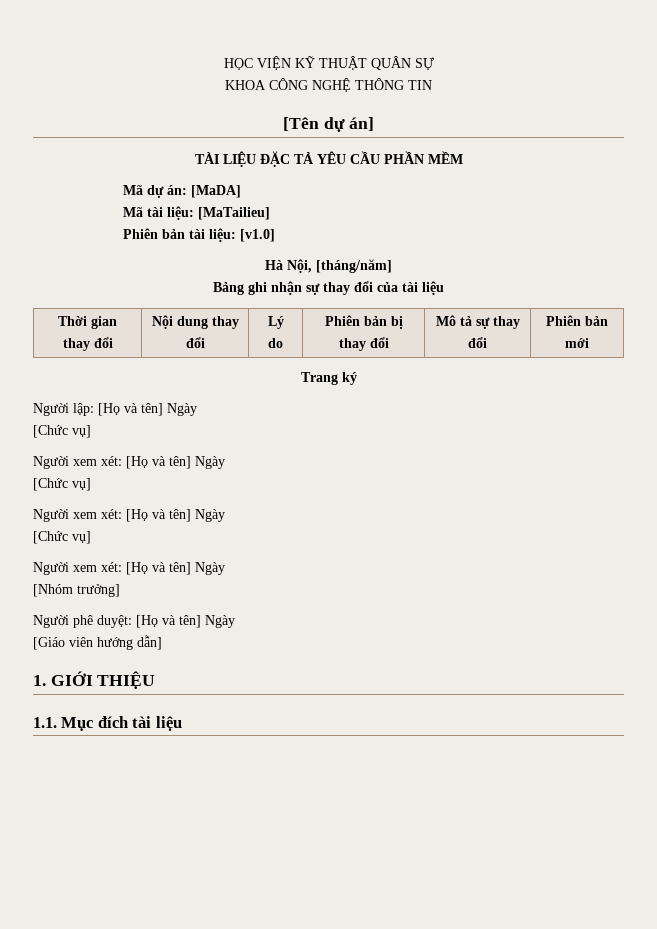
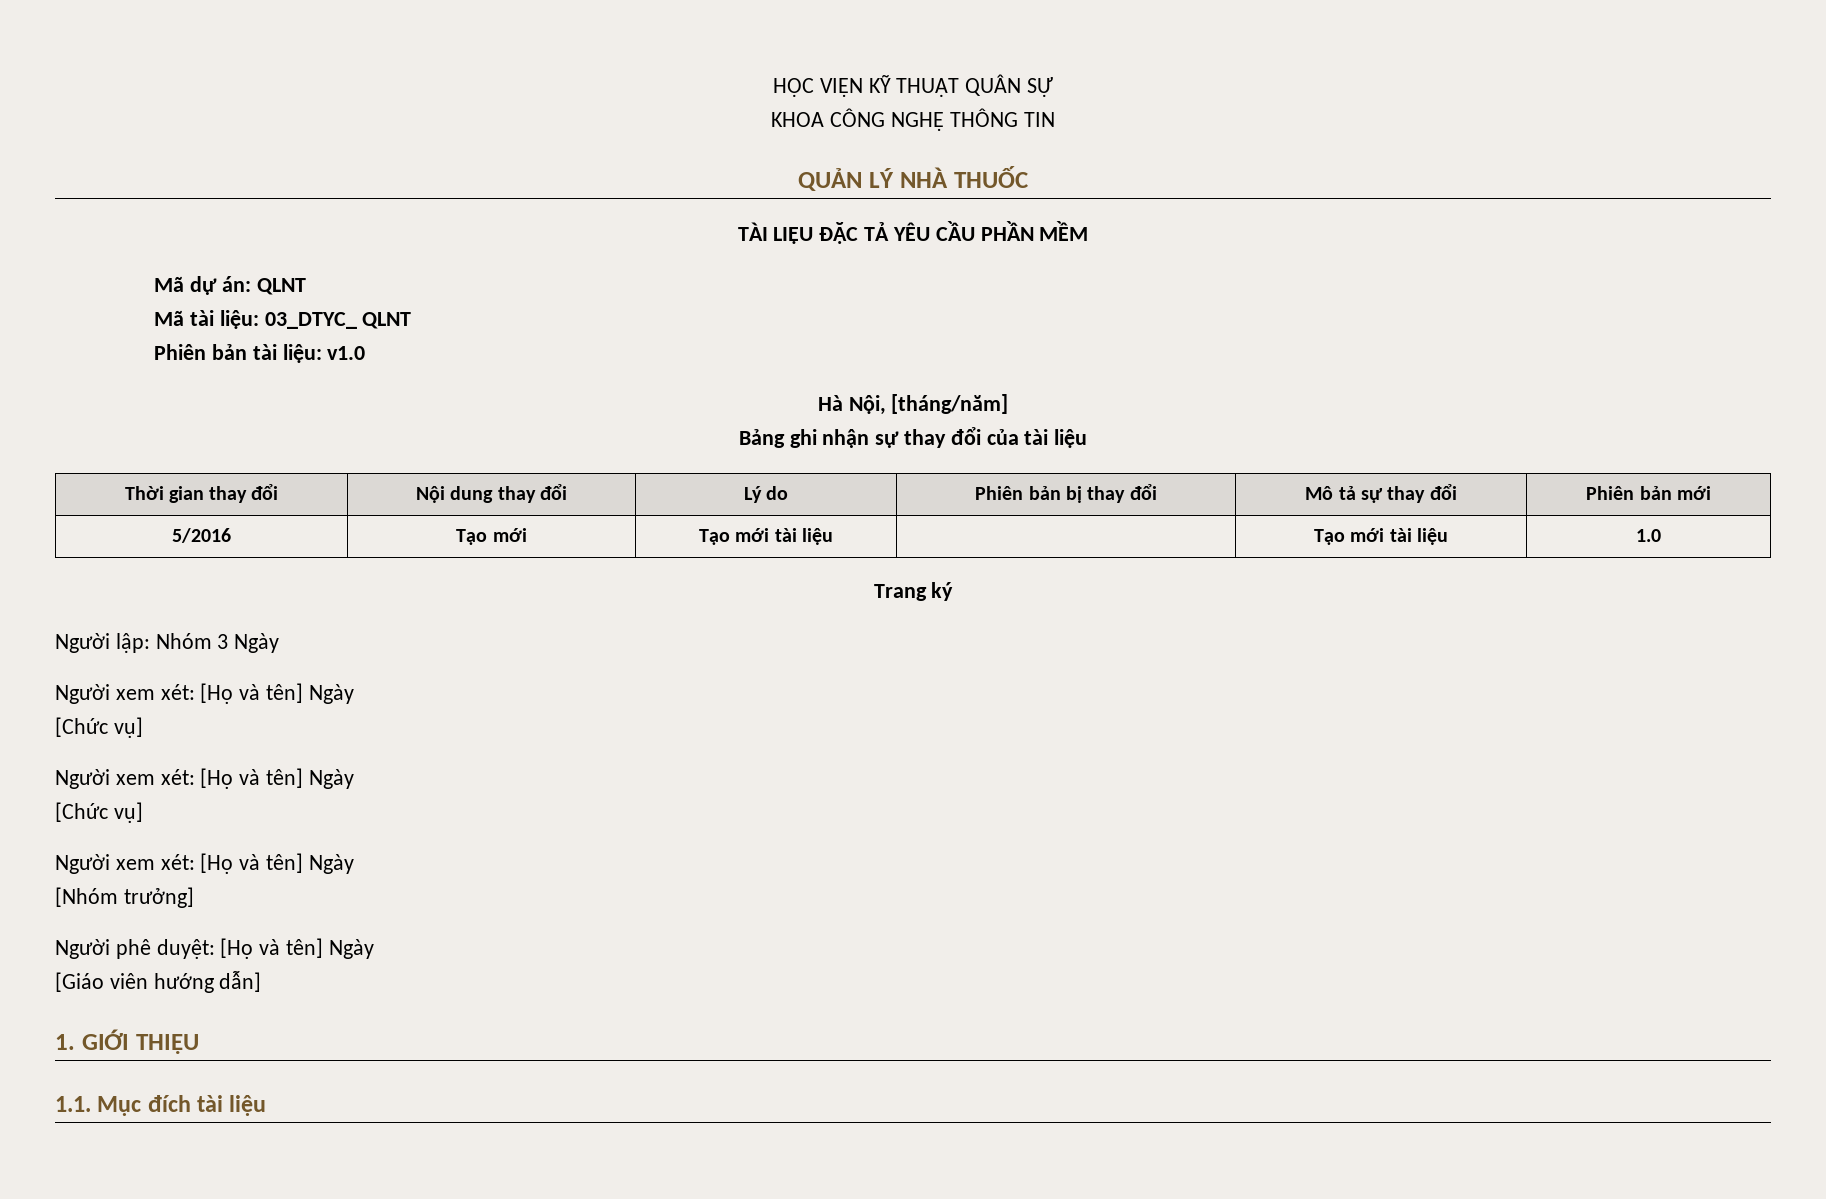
[282,117,375,132] [Tên dự án] -> [798,166,1028,191] QUẢN LÝ NHÀ THUỐC
[191,185,242,198] [MaDA] -> [256,278,306,295] QLNT
[198,207,271,220] [MaTailieu] -> [264,312,412,329] 03_DTYC_ QLNT
[240,229,276,242] [v1.0] -> [327,346,366,360] v1.0
(589, 343) none -> [172,528,231,543] [456,528,527,545] [699,528,833,545] [1314,528,1448,545] [1636,529,1661,542] // 5/2016 | Tạo mới | Tạo mới tài liệu | | Tạo mới tài liệu | 1.0
[98,403,197,416] [33,425,91,438] [Họ và tên] Ngày // [Chức vụ] -> [155,633,280,653] Nhóm 3 Ngày

